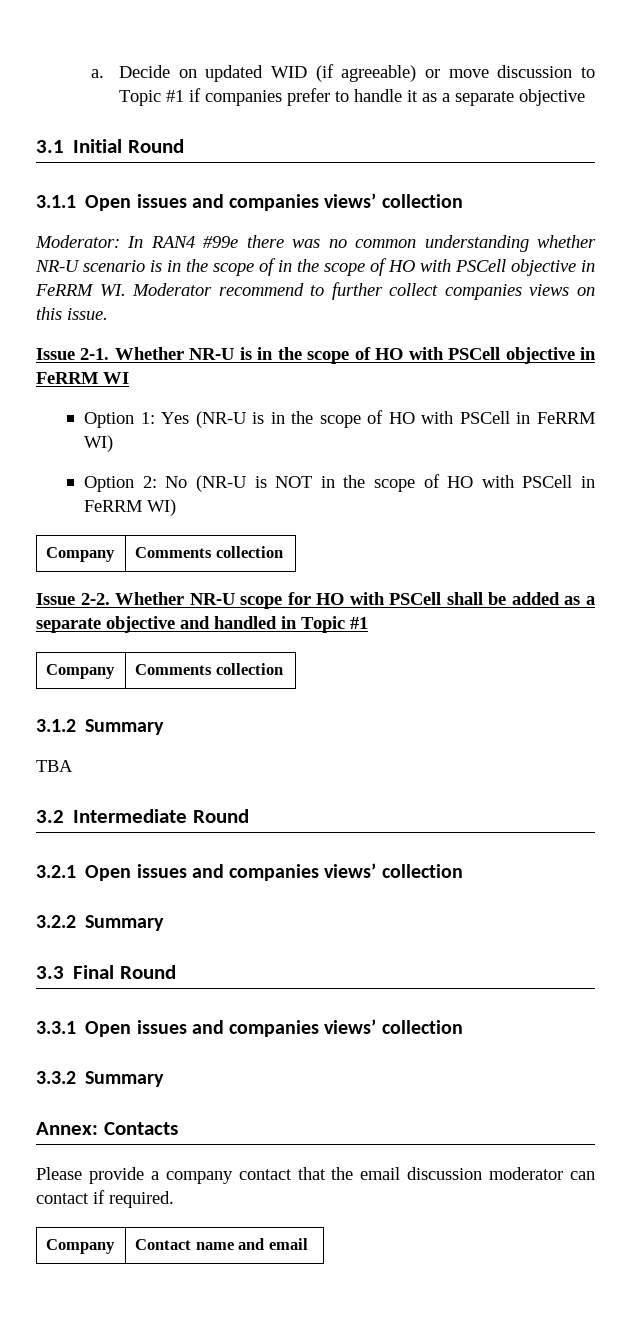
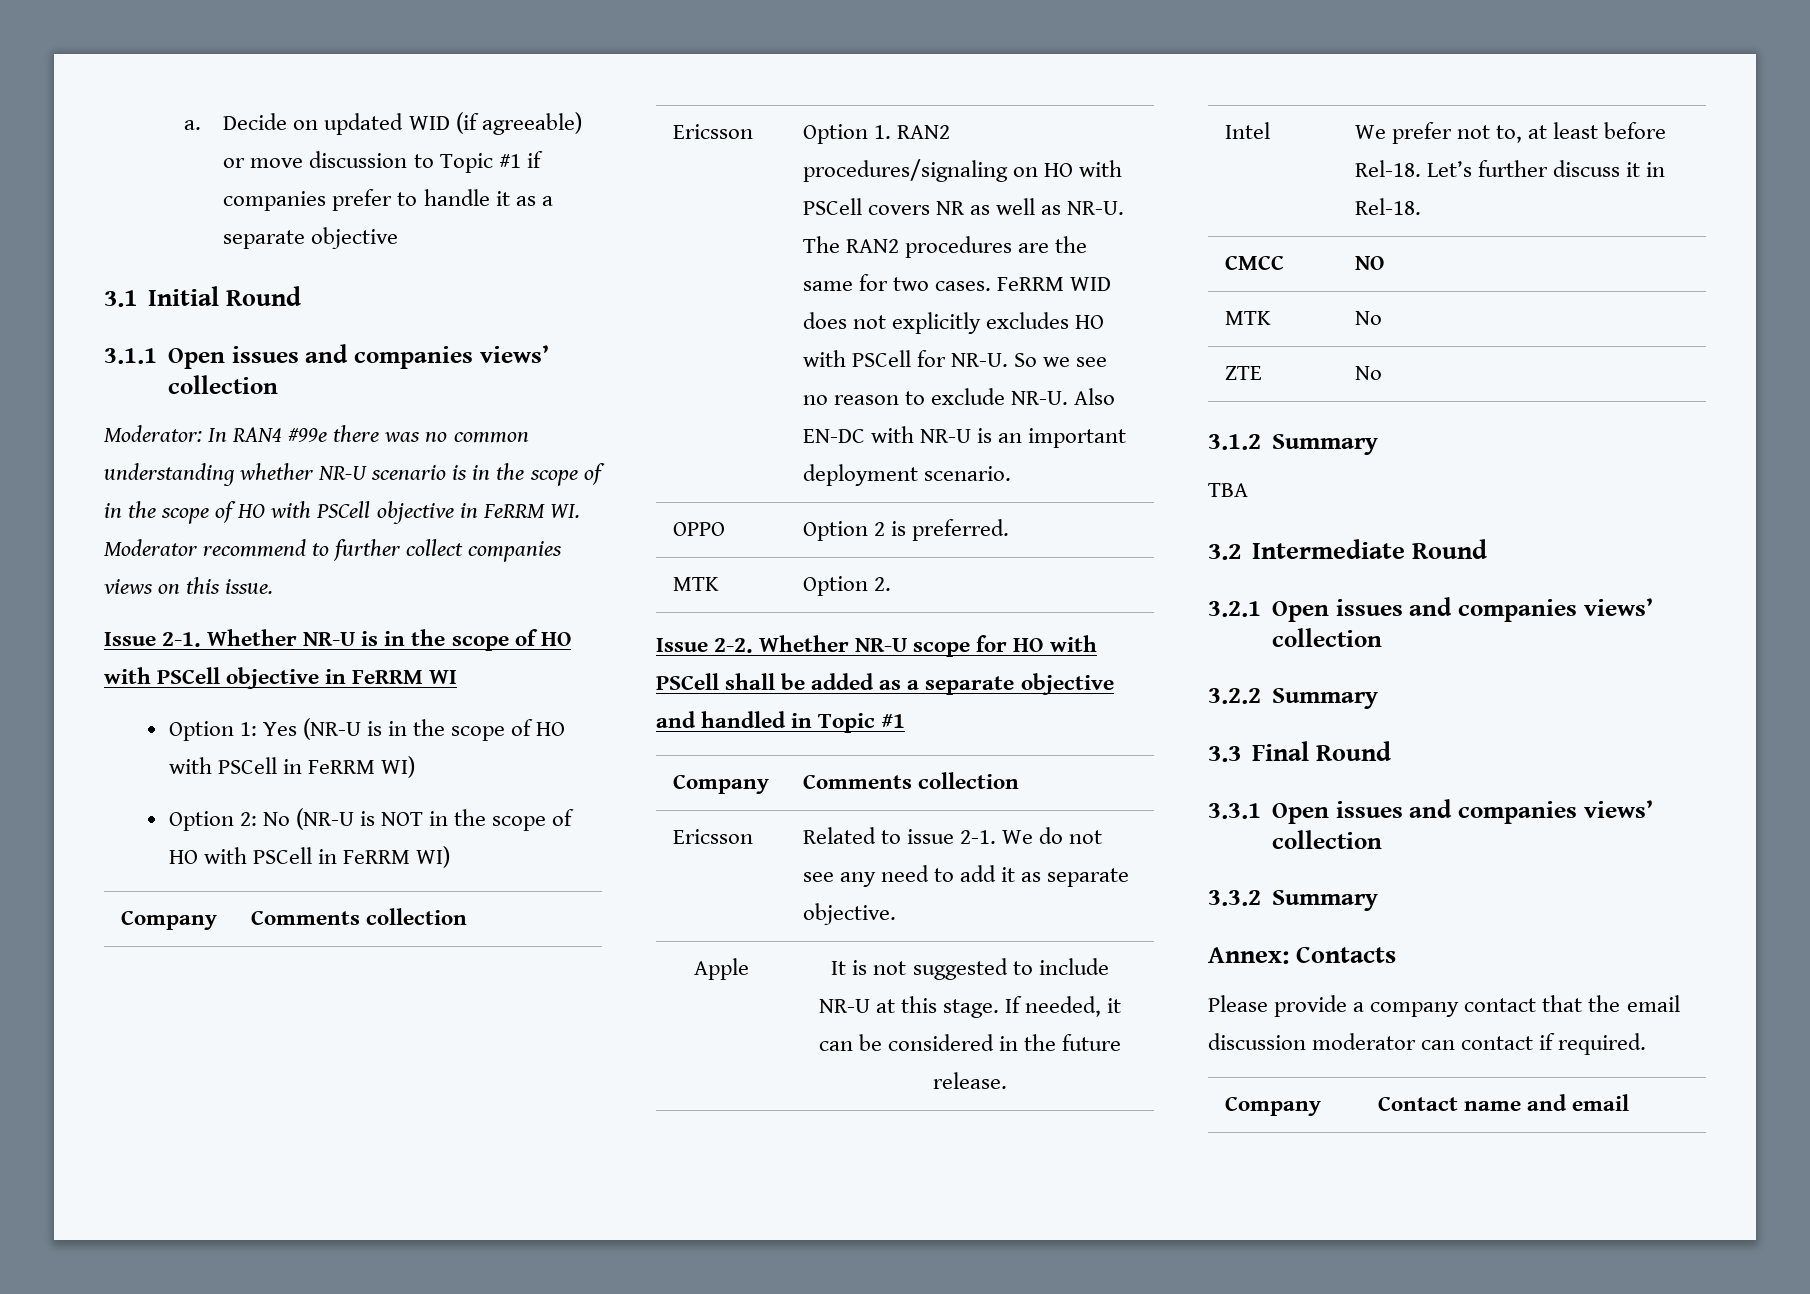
(283, 552) none -> [672,124,753,139] [802,124,950,144] [802,159,1123,182] [802,198,1125,215] [802,236,1088,258] [802,274,1112,291] [802,312,1105,334] [802,350,1108,367] [802,388,1116,405] [802,426,1127,448] [802,464,1011,486] [672,522,725,536] [802,519,1010,541] [672,577,719,591] [802,576,891,596] // Ericsson | Option 1. RAN2 procedures/signaling on HO with PSCell covers NR as well as NR-U. The RAN2 procedures are the same for two cases. FeRRM WID does not explicitly excludes HO with PSCell for NR-U. So we see no reason to exclude NR-U. Also EN-DC with NR-U is an important deployment scenario. // OPPO | Option 2 is preferred. // MTK | Option 2.
(283, 669) none -> [672,829,753,844] [802,827,1103,844] [802,865,1130,887] [802,903,896,925] [694,958,749,980] [831,958,1109,980] [818,996,1122,1018] [818,1034,1122,1051] [933,1072,1007,1089] [1224,122,1270,139] [1354,122,1667,144] [1354,160,1666,177] [1354,198,1421,215] [1224,255,1284,270] [1354,256,1384,270] [1224,311,1271,325] [1354,311,1382,325] [1224,366,1262,380] [1354,366,1382,380] // Ericsson | Related to issue 2-1. We do not see any need to add it as separate objective. // Apple | It is not suggested to include NR-U at this stage. If needed, it can be considered in the future release. // Intel | We prefer not to, at least before Rel-18. Let’s further discuss it in Rel-18. // CMCC | NO // MTK | No // ZTE | No

